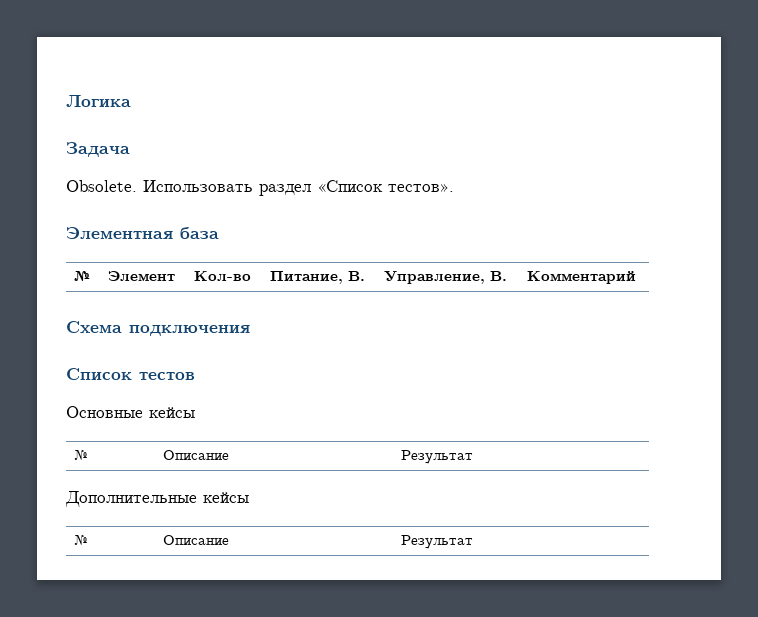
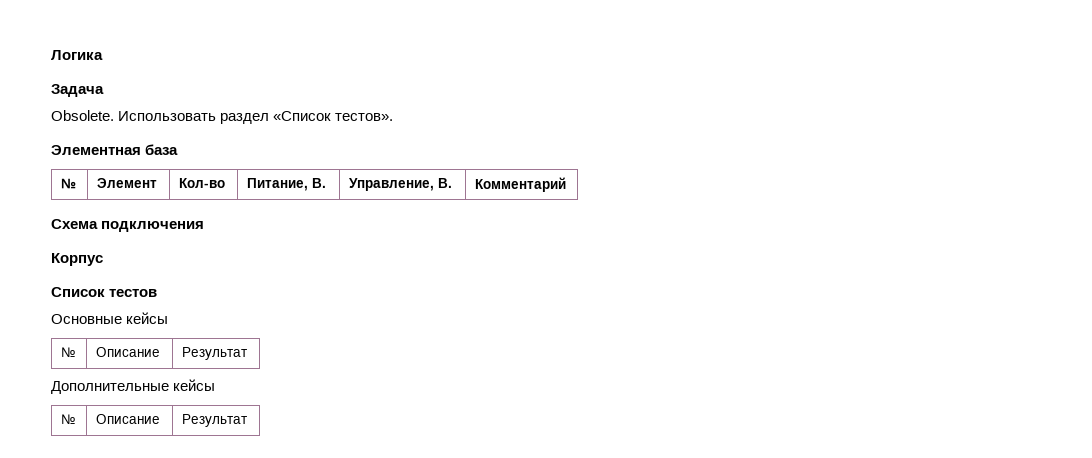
(250, 330) none -> [51,253,103,266] // Корпус

